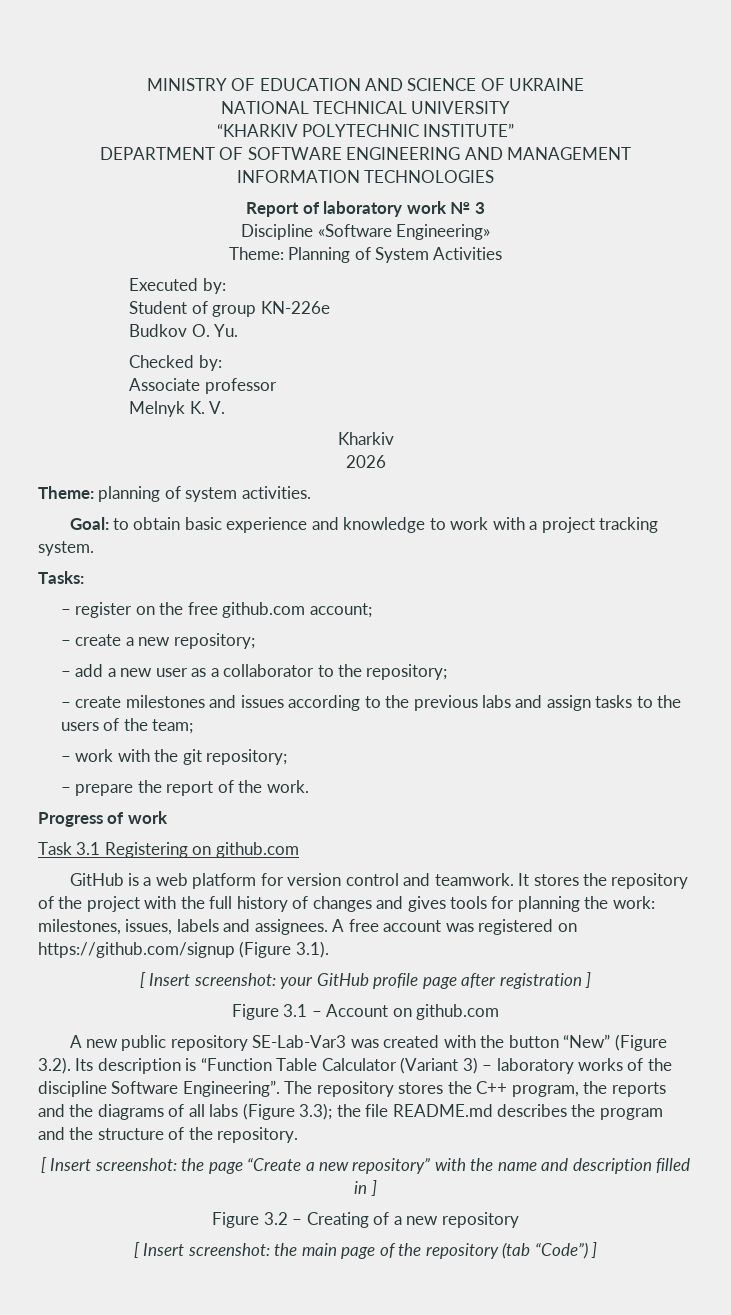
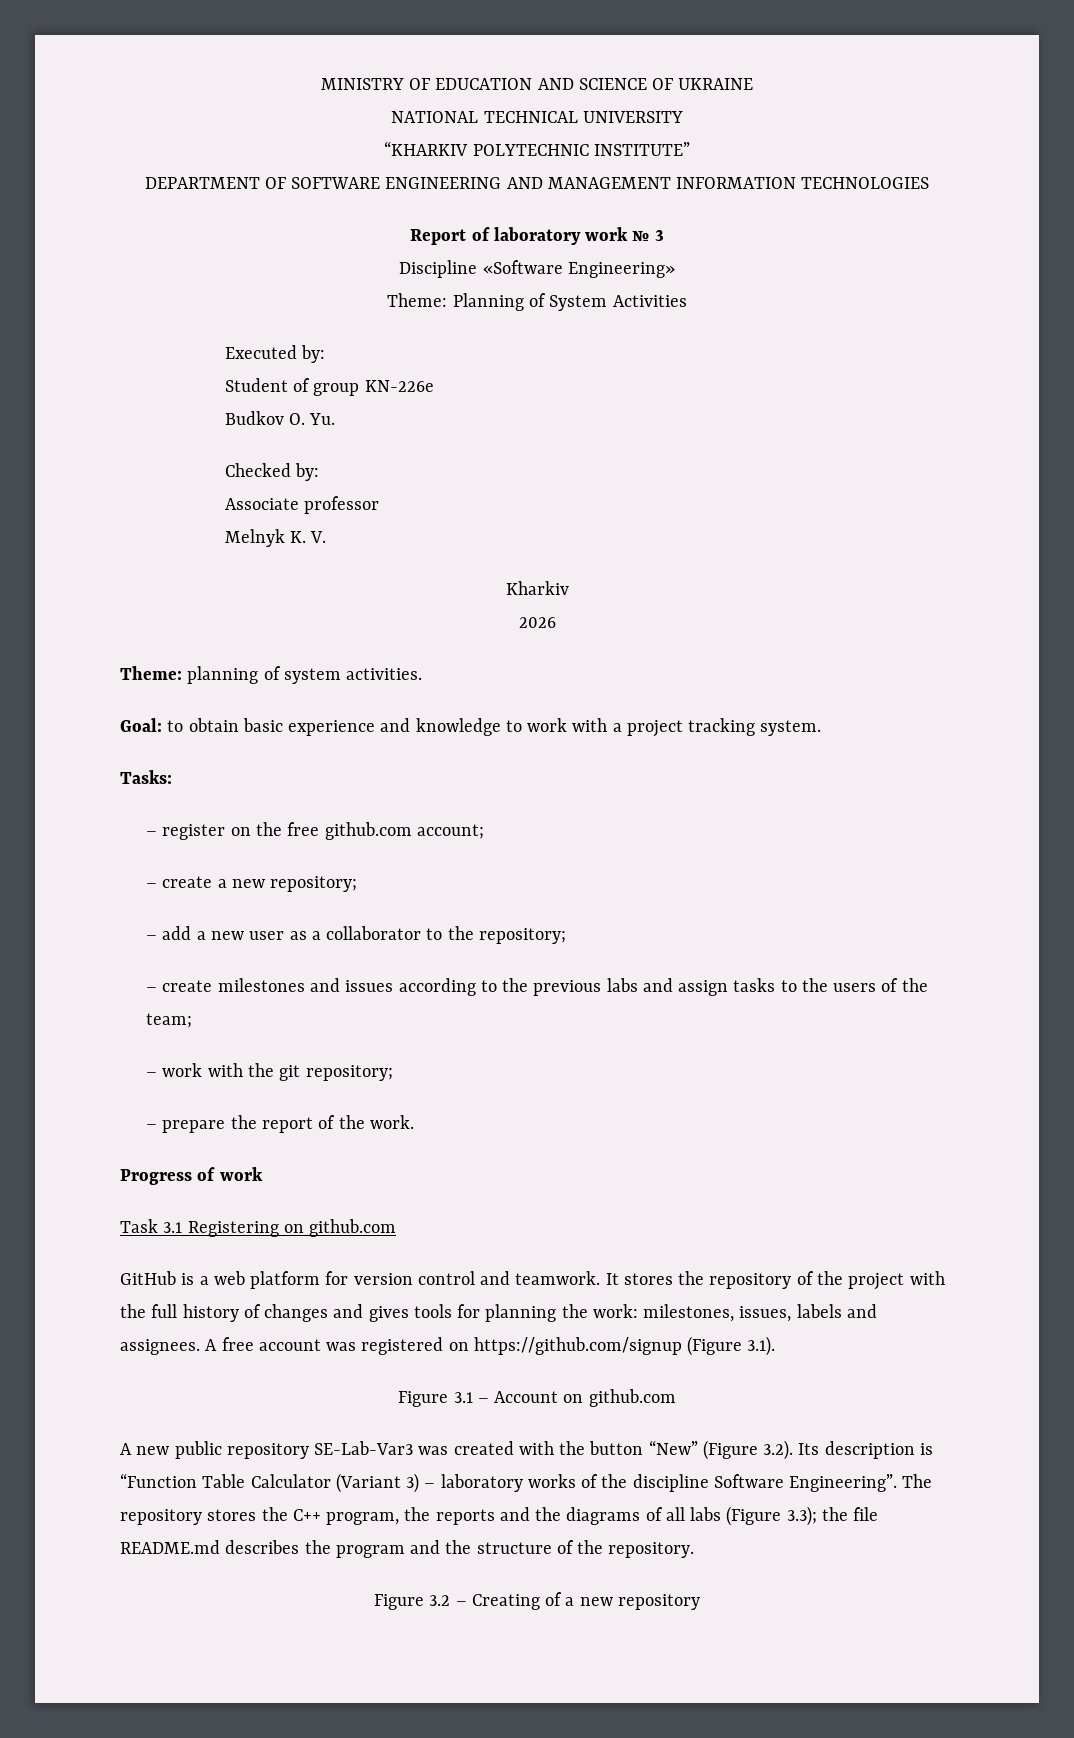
[139,972,592,989] // [ Insert screenshot: your GitHub profile page after registration ] -> (776, 1346) none
[40,1157,691,1174] [354,1180,377,1196] // [ Insert screenshot: the page “Create a new repository” with the name and description filled in ] -> (695, 1550) none
[133,1242,598,1259] // [ Insert screenshot: the main page of the repository (tab “Code”) ] -> (700, 1602) none

